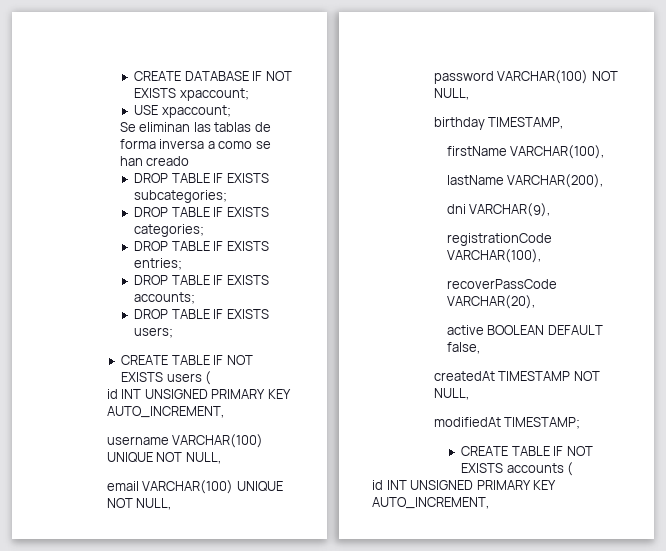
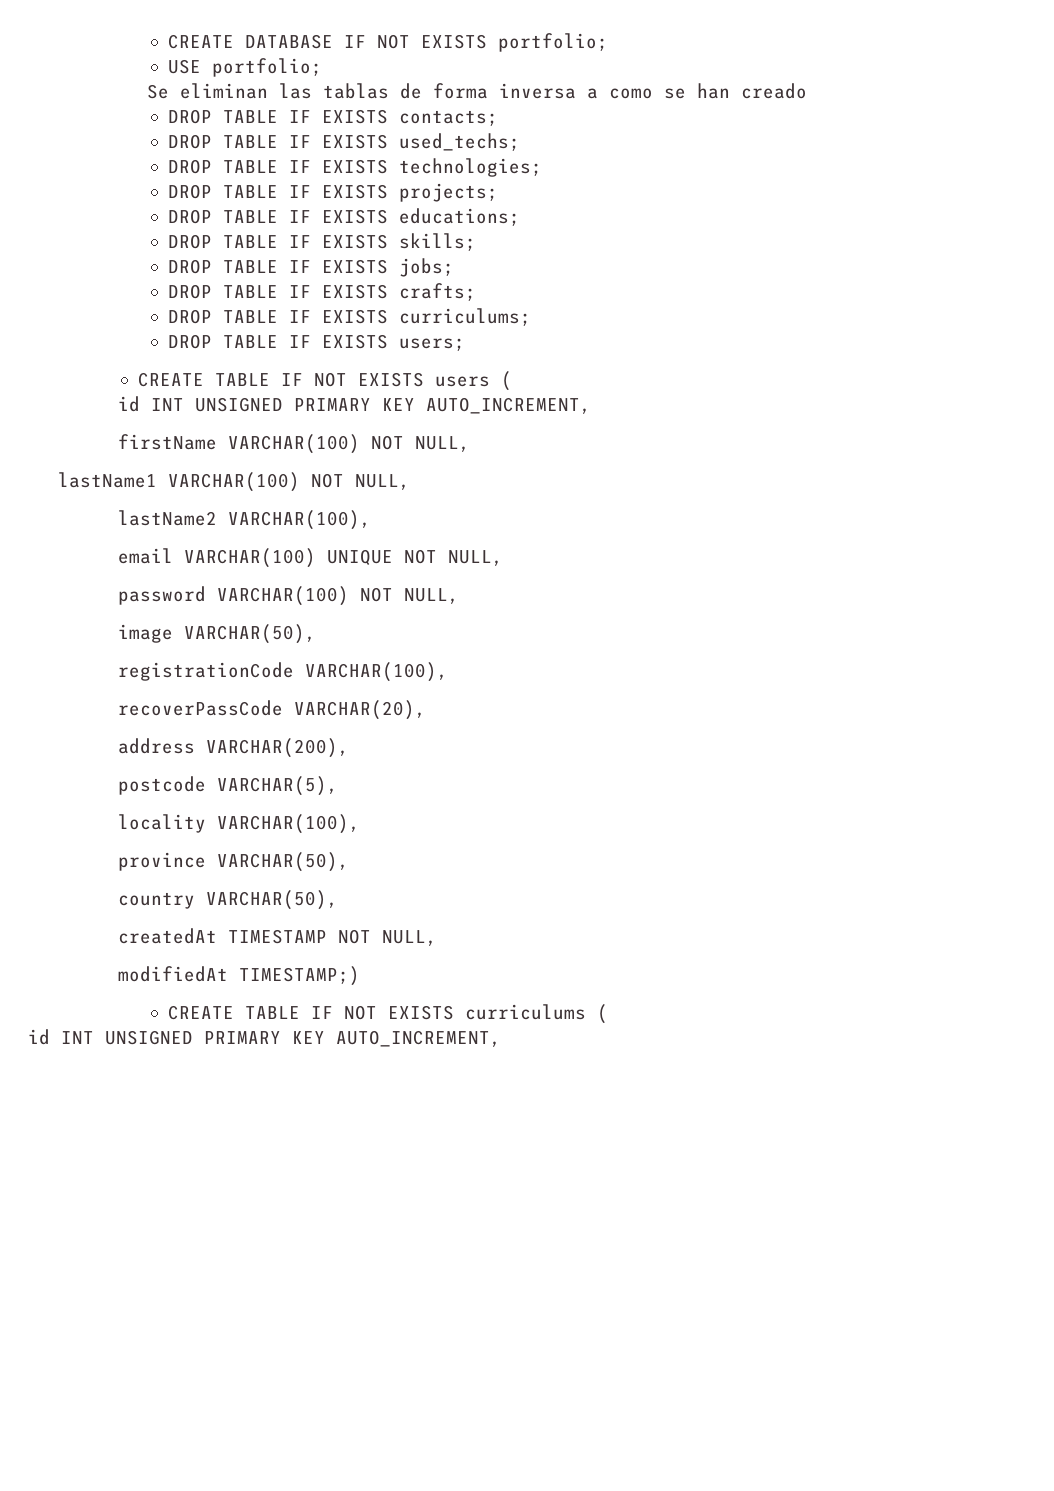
[179,88,249,101] xpaccount; -> [497,33,608,52] portfolio;
[161,105,231,118] xpaccount; -> [211,58,322,77] portfolio;
[134,190,227,203] [134,207,269,217] [134,224,204,237] [134,241,269,251] [134,258,182,270] [134,275,269,285] [134,292,195,304] subcategories; // DROP TABLE IF EXISTS categories; // DROP TABLE IF EXISTS entries; // DROP TABLE IF EXISTS accounts; -> [398,110,498,126] [167,133,520,151] [167,158,542,177] [167,183,498,202] [167,208,520,226] [167,233,476,251] [167,258,454,277] [167,283,476,301] [167,308,531,326] contacts; // DROP TABLE IF EXISTS used_techs; // DROP TABLE IF EXISTS technologies; // DROP TABLE IF EXISTS projects; // DROP TABLE IF EXISTS educations; // DROP TABLE IF EXISTS skills; // DROP TABLE IF EXISTS jobs; // DROP TABLE IF EXISTS crafts; // DROP TABLE IF EXISTS curriculums;
[106,434,264,448] [106,452,221,464] username VARCHAR(100) UNIQUE NOT NULL, -> [117,434,470,454] [57,472,410,492] [117,510,371,530] firstName VARCHAR(100) NOT NULL, // lastName1 VARCHAR(100) NOT NULL, // lastName2 VARCHAR(100),
[433,117,564,130] [446,145,605,159] [446,174,604,188] [446,203,551,217] [446,233,552,246] [446,249,541,263] [446,279,557,289] [446,295,535,309] [446,325,603,335] [446,342,480,354] birthday TIMESTAMP, // firstName VARCHAR(100), // lastName VARCHAR(200), // dni VARCHAR(9), // registrationCode VARCHAR(100), // recoverPassCode VARCHAR(20), // active BOOLEAN DEFAULT false, -> [117,624,316,644] [117,662,448,682] [117,700,426,720] [117,738,349,758] [117,776,338,796] [117,814,360,834] [117,852,349,872] [117,890,338,910] image VARCHAR(50), // registrationCode VARCHAR(100), // recoverPassCode VARCHAR(20), // address VARCHAR(200), // postcode VARCHAR(5), // locality VARCHAR(100), // province VARCHAR(50), // country VARCHAR(50),
[504,417,581,429] [461,446,593,456] [461,463,564,473] TIMESTAMP; // CREATE TABLE IF NOT EXISTS accounts -> [238,966,360,986] [167,1004,586,1020] TIMESTAMP;) // CREATE TABLE IF NOT EXISTS curriculums

